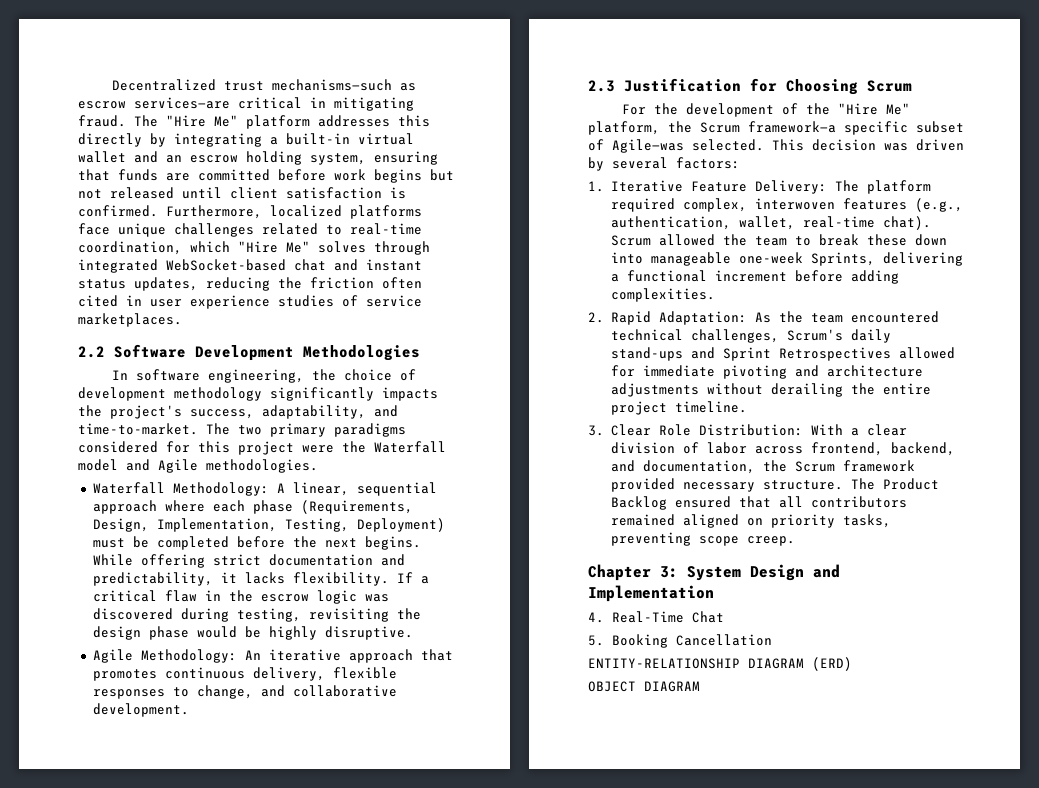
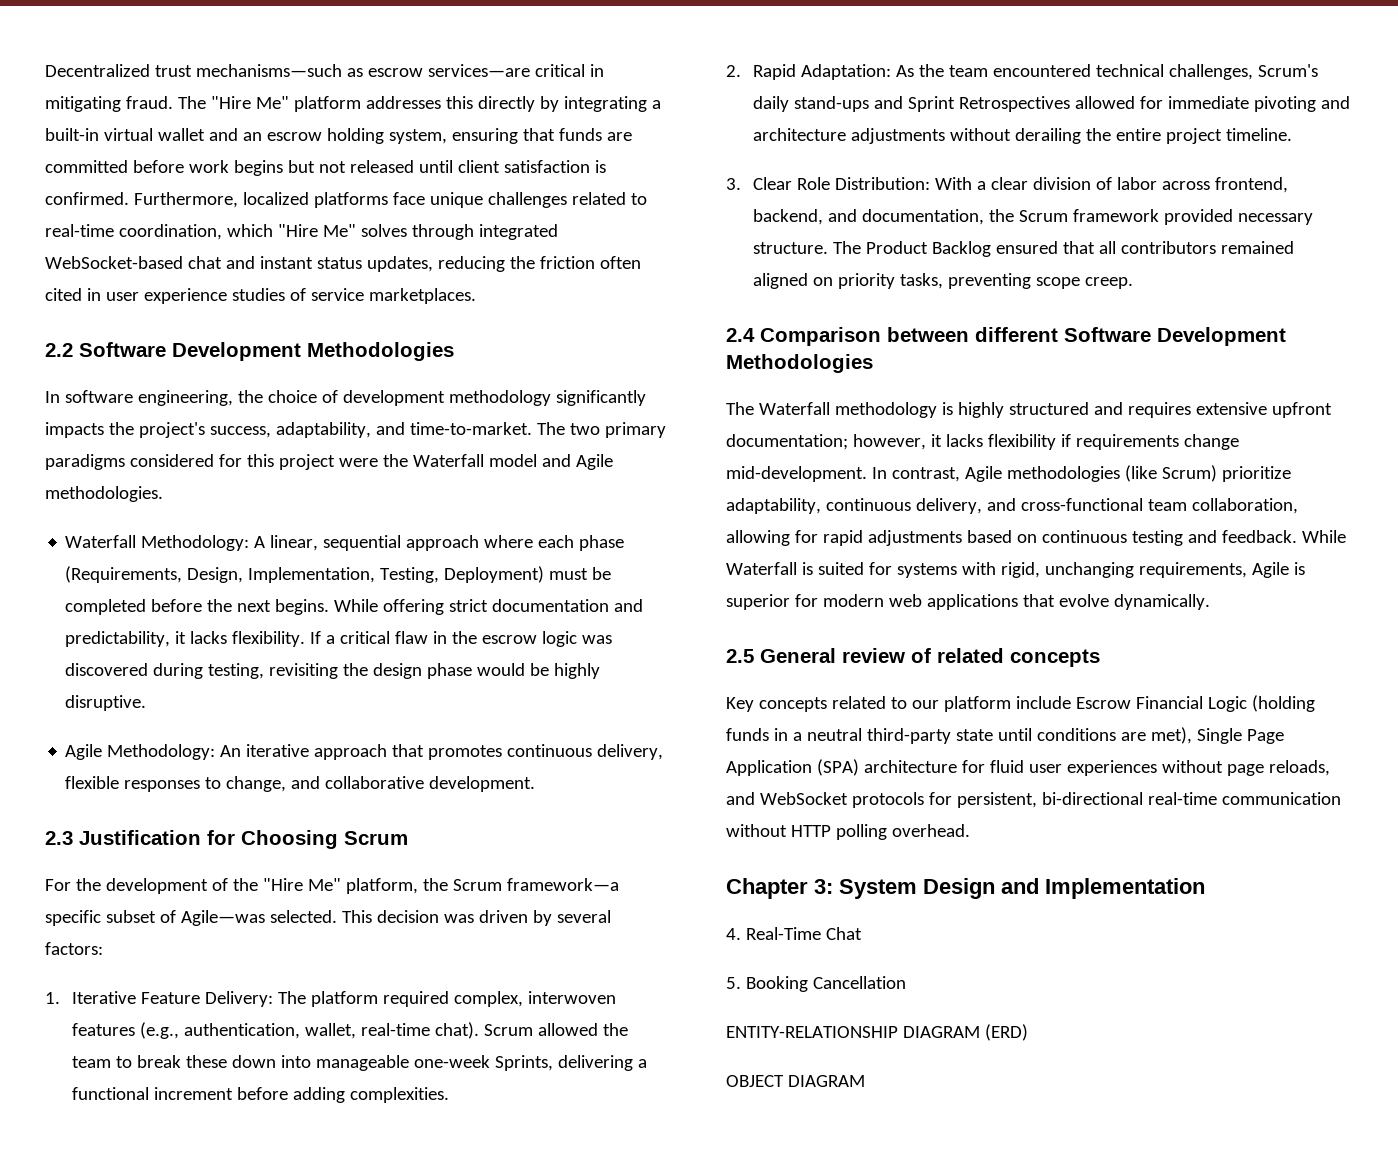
(795, 541) none -> [726,327,1286,346] [726,354,873,373] [726,402,1332,418] [726,434,1239,450] [726,465,1291,482] [726,498,1298,514] [726,530,1346,546] [726,562,1305,578] [726,594,1210,610] [726,648,1100,667] [726,695,1315,712] [726,727,1284,744] [726,759,1330,776] [726,792,1341,808] [726,824,970,840] // 2.4 Comparison between different Software Development Methodologies // The Waterfall methodology is highly structured and requires extensive upfront documentation; however, it lacks flexibility if requirements change mid-development. In contrast, Agile methodologies (like Scrum) prioritize adaptability, continuous delivery, and cross-functional team collaboration, allowing for rapid adjustments based on continuous testing and feedback. While Waterfall is suited for systems with rigid, unchanging requirements, Agile is superior for modern web applications that evolve dynamically. // 2.5 General review of related concepts // Key concepts related to our platform include Escrow Financial Logic (holding funds in a neutral third-party state until conditions are met), Single Page Application (SPA) architecture for fluid user experiences without page reloads, and WebSocket protocols for persistent, bi-directional real-time communication without HTTP polling overhead.

